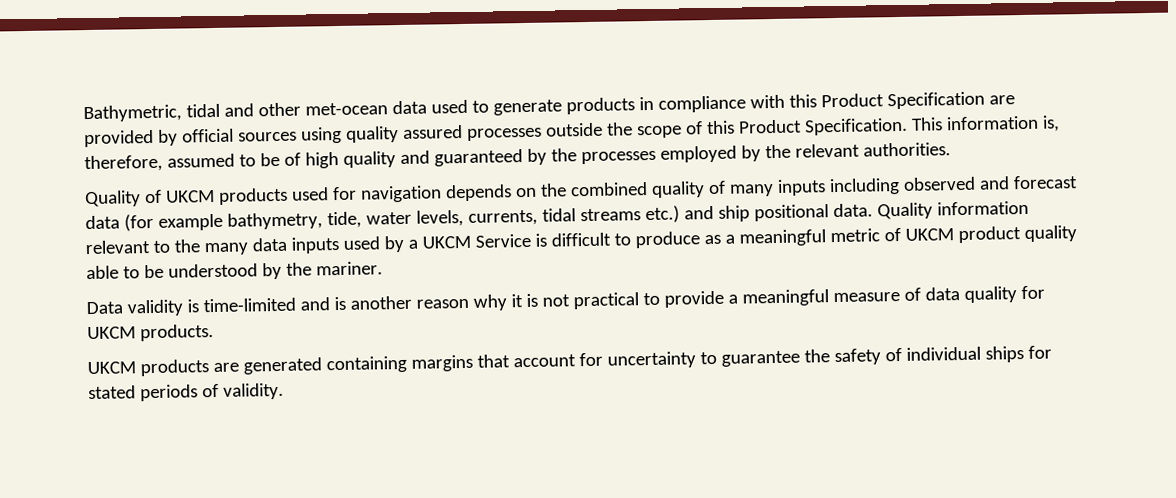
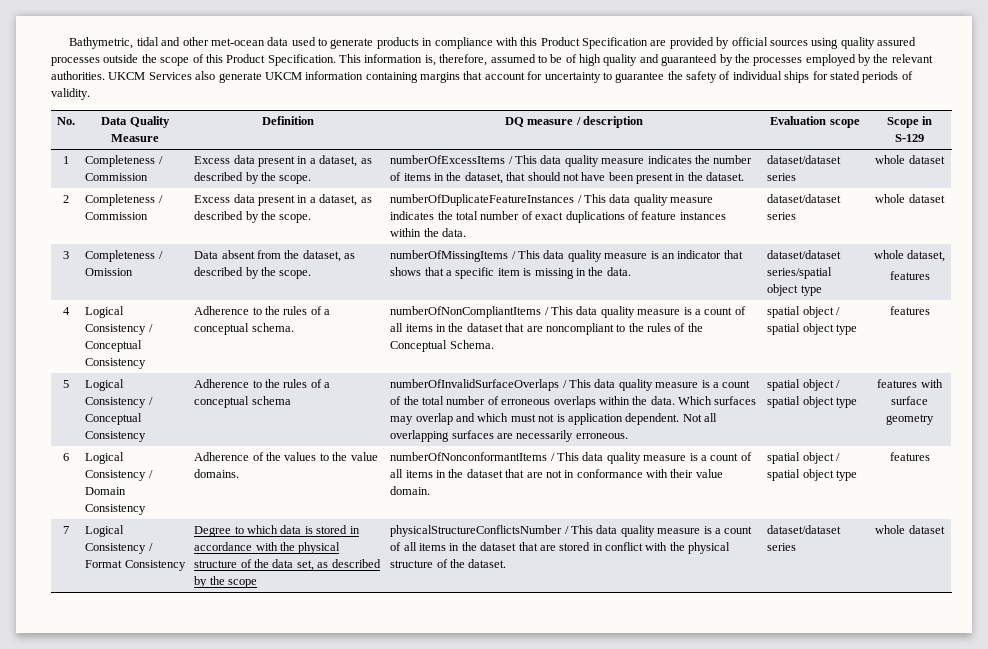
[85,175,1078,208] [85,200,1029,232] [85,225,1077,256] [86,261,383,280] [86,285,1045,317] [87,324,214,342] [87,357,322,377] // Quality of UKCM products used for navigation depends on the combined quality of many inputs including observed and forecast data (for example bathymetry, tide, water levels, currents, tidal streams etc.) and ship positional data. Quality information relevant to the many data inputs used by a UKCM Service is difficult to produce as a meaningful metric of UKCM product quality able to be understood by the mariner. // Data validity is time-limited and is another reason why it is not practical to provide a meaningful measure of data quality for UKCM products. // UKCM products are generated -> [108,71,364,83] UKCM Services also generate UKCM information
(284, 391) none -> [57,117,75,125] [101,116,170,128] [111,134,159,142] [261,116,314,125] [504,116,644,128] [770,116,860,128] [886,116,933,128] [895,134,924,142] [63,156,69,164] [85,155,163,167] [85,173,149,181] [194,155,372,167] [194,172,312,184] [390,155,753,167] [390,172,745,184] [767,155,842,164] [767,173,797,181] [875,155,945,164] [63,195,69,203] [85,194,163,206] [85,212,149,220] [194,194,372,206] [194,211,312,223] [390,194,714,206] [390,211,726,223] [390,228,467,237] [767,194,842,203] [767,212,797,220] [875,194,945,203] [63,251,69,259] [85,250,163,262] [85,268,134,276] [194,250,356,262] [194,267,312,279] [390,250,743,262] [390,267,631,279] [767,250,842,259] [767,267,833,279] [767,284,822,296] [873,250,946,262] [889,271,930,280] [63,307,70,315] [85,306,125,318] [85,324,153,335] [85,340,143,352] [85,358,147,369] [194,306,331,315] [194,323,294,335] [390,306,746,318] [390,323,703,335] [390,340,494,352] [767,306,841,318] [767,323,858,335] [889,306,930,315] [63,380,69,388] [85,379,125,391] [85,397,153,408] [85,413,143,425] [85,431,147,442] [194,379,331,388] [194,396,291,408] [390,379,751,391] [390,396,757,408] [390,413,718,425] [390,430,628,442] [767,379,841,391] [767,396,858,408] [877,379,943,388] [891,396,928,405] [886,414,934,425] [63,453,69,461] [85,452,125,464] [85,470,153,481] [85,487,127,495] [85,504,147,515] [194,452,378,461] [194,469,240,478] [390,452,752,464] [390,469,723,478] [390,486,431,495] [767,452,841,464] [767,469,858,481] [889,452,930,461] [63,526,69,534] [85,525,125,537] [85,543,153,554] [85,560,186,571] [194,525,360,537] [194,542,341,554] [194,559,381,571] [194,576,258,588] [390,525,753,537] [390,542,731,554] [390,559,507,568] [767,525,842,534] [767,543,797,551] [875,525,945,534] // No. | Data Quality Measure | Definition | DQ measure / description | Evaluation scope | Scope in S-129 // 1 | Completeness / Commission | Excess data present in a dataset, as described by the scope. | numberOfExcessItems / This data quality measure indicates the number of items in the dataset, that should not have been present in the dataset. | dataset/dataset series | whole dataset // 2 | Completeness / Commission | Excess data present in a dataset, as described by the scope. | numberOfDuplicateFeatureInstances / This data quality measure indicates the total number of exact duplications of feature instances within the data. | dataset/dataset series | whole dataset // 3 | Completeness / Omission | Data absent from the dataset, as described by the scope. | numberOfMissingItems / This data quality measure is an indicator that shows that a specific item is missing in the data. | dataset/dataset series/spatial object type | whole dataset, // features // 4 | Logical Consistency / Conceptual Consistency | Adherence to the rules of a conceptual schema. | numberOfNonCompliantItems / This data quality measure is a count of all items in the dataset that are noncompliant to the rules of the Conceptual Schema. | spatial object / spatial object type | features // 5 | Logical Consistency / Conceptual Consistency | Adherence to the rules of a conceptual schema | numberOfInvalidSurfaceOverlaps / This data quality measure is a count of the total number of erroneous overlaps within the data. Which surfaces may overlap and which must not is application dependent. Not all overlapping surfaces are necessarily erroneous. | spatial object / spatial object type | features with surface geometry // 6 | Logical Consistency / Domain Consistency | Adherence of the values to the value domains. | numberOfNonconformantItems / This data quality measure is a count of all items in the dataset that are not in conformance with their value domain. | spatial object / spatial object type | features // 7 | Logical Consistency / Format Consistency | Degree to which data is stored in accordance with the physical structure of the data set, as described by the scope | physicalStructureConflictsNumber / This data quality measure is a count of all items in the dataset that are stored in conflict with the physical structure of the dataset. | dataset/dataset series | whole dataset

